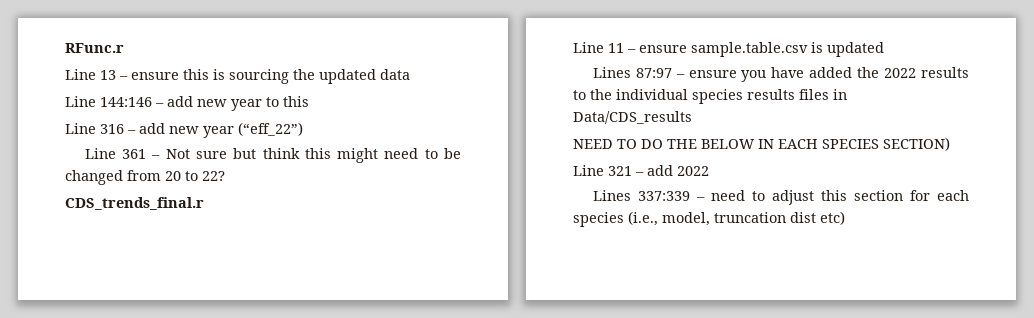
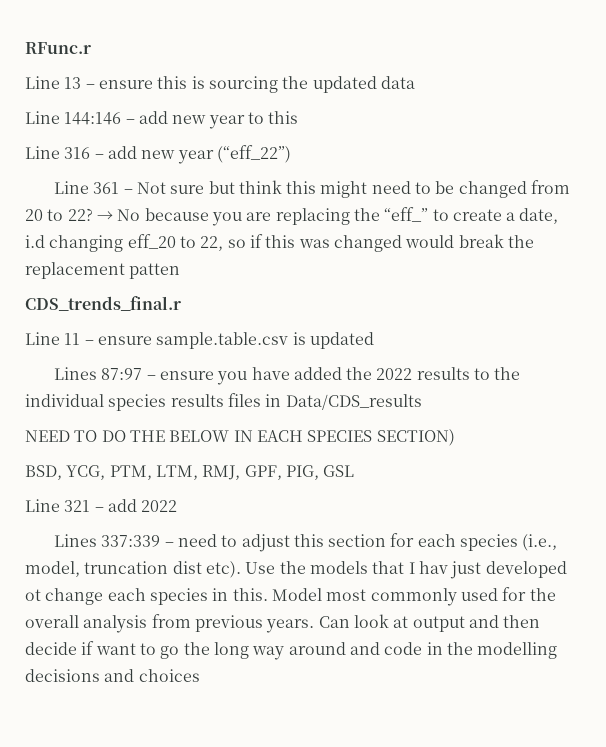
(225, 176) none -> [96,207,559,226] [25,234,534,252] [25,262,181,279] → No because you are replacing the “eff_” to create a date, i.d changing eff_20 to 22, so if this was changed would break the replacement patten
(950, 144) none -> [25,465,355,480] // BSD, YCG, PTM, LTM, RMJ, GPF, PIG, GSL
[820,211,845,225] etc) -> [205,561,567,579] [25,587,556,606] [25,614,541,633] [25,641,558,660] [25,669,200,682] etc). Use the models that I hav just developed ot change each species in this. Model most commonly used for the overall analysis from previous years. Can look at output and then decide if want to go the long way around and code in the modelling decisions and choices

